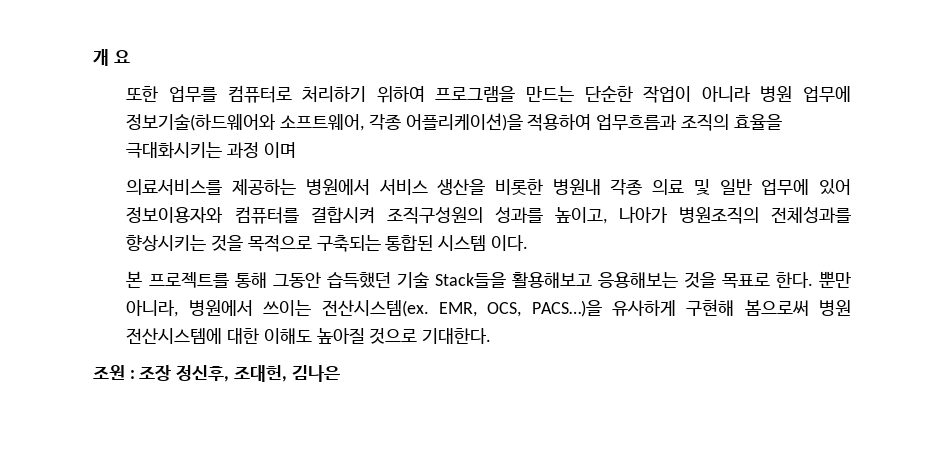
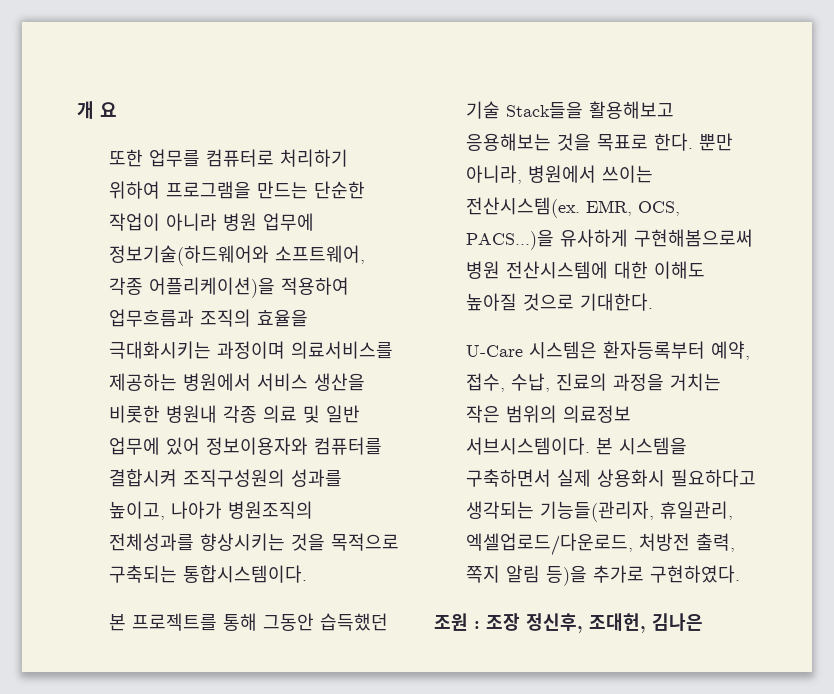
[227,142,296,158] 과정 이며 // -> [216,341,285,359] 과정이며
[385,235,528,251] 통합된 시스템 이다. -> [182,565,307,583] 통합시스템이다.
[686,299,809,316] 구현해 봄으로써 -> [633,229,753,247] 구현해봄으로써
(492, 336) none -> [465,341,750,360] [465,373,721,392] [465,405,631,423] [465,437,687,455] [465,469,756,487] [465,501,733,522] [465,533,735,556] [465,565,740,586] // U-Care 시스템은 환자등록부터 예약, 접수, 수납, 진료의 과정을 거치는 작은 범위의 의료정보 서브시스템이다. 본 시스템을 구축하면서 실제 상용화시 필요하다고 생각되는 기능들(관리자, 휴일관리, 엑셀업로드/다운로드, 처방전 출력, 쪽지 알림 등)을 추가로 구현하였다.

